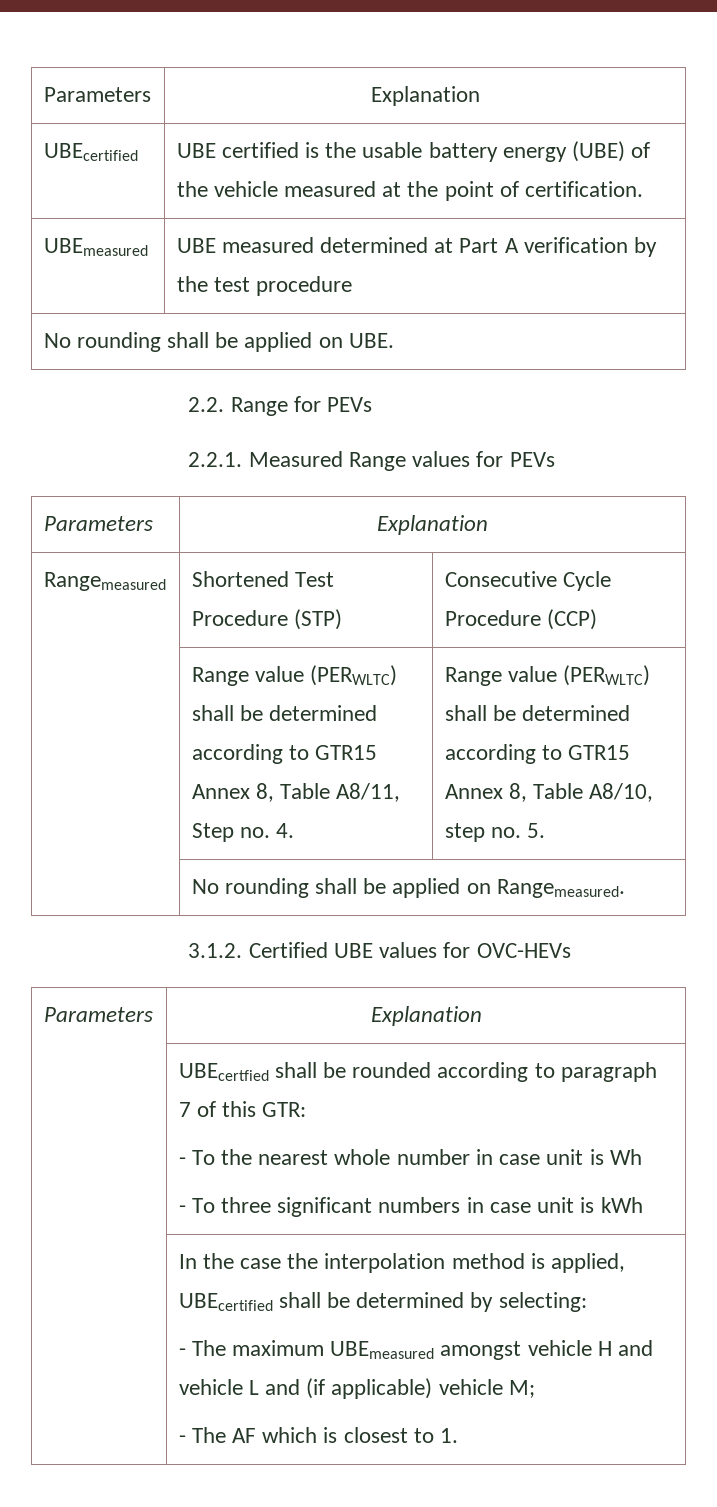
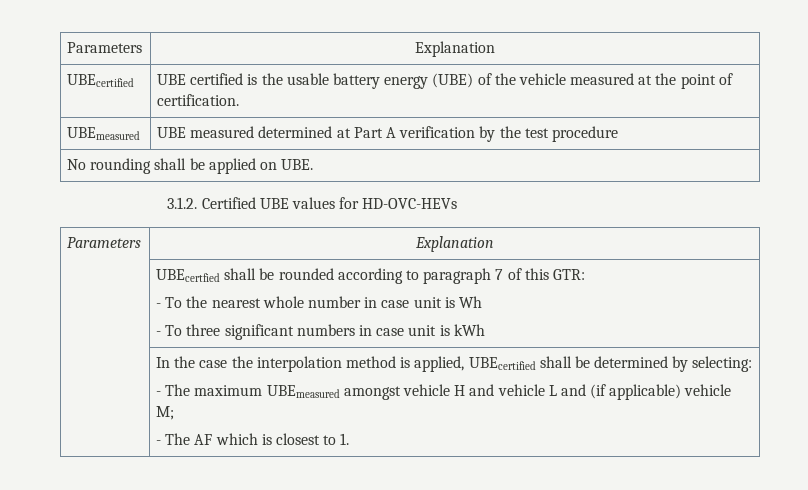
[188,396,373,416] [188,451,555,471] [43,516,153,531] [377,515,488,535] [43,572,166,591] [191,571,334,587] [191,609,342,630] [444,571,611,591] [444,609,597,630] [191,665,398,686] [191,705,378,721] [191,744,378,764] [191,783,401,802] [191,823,295,842] [444,665,651,686] [444,705,631,721] [444,744,631,764] [444,783,654,802] [444,823,546,842] [191,878,625,898] // 2.2. Range for PEVs // 2.2.1. Measured Range values for PEVs // Parameters | Explanation // Rangemeasured | Shortened Test Procedure (STP) | Consecutive Cycle Procedure (CCP) // | Range value (PERWLTC) shall be determined according to GTR15 Annex 8, Table A8/11, Step no. 4. | Range value (PERWLTC) shall be determined according to GTR15 Annex 8, Table A8/10, step no. 5. // | No rounding shall be applied on Rangemeasured. -> (314, 164) none
[476,943,571,958] OVC-HEVs -> [362,198,458,209] HD-OVC-HEVs

